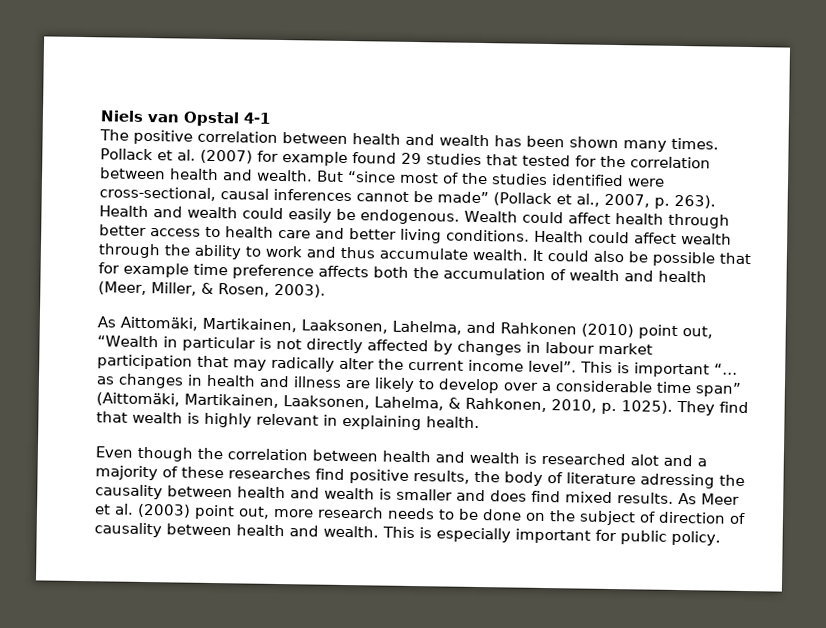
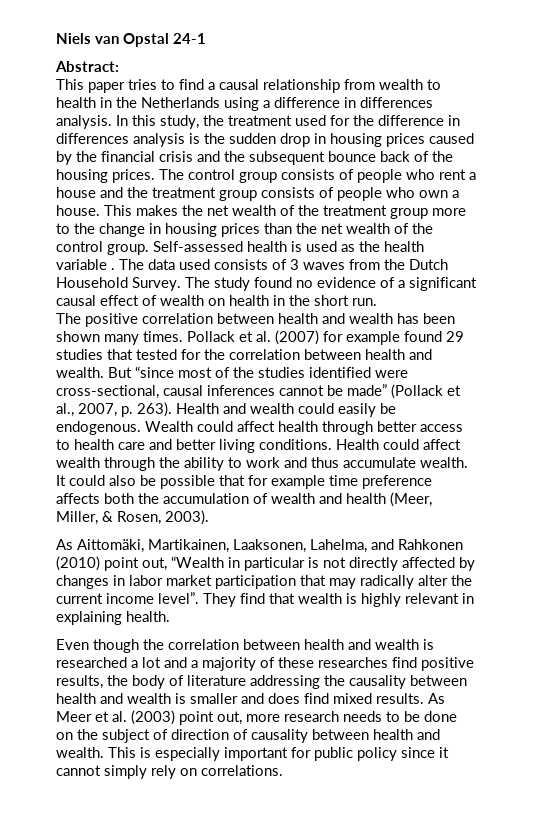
[243,112,271,124] 4-1 -> [173,33,206,44] [55,61,119,72] [56,79,441,93] [56,97,433,111] [56,115,460,129] [56,133,474,147] [56,151,453,165] [56,169,476,183] [56,187,459,201] [56,205,466,219] [56,223,433,237] [56,241,424,255] [56,259,448,270] [56,277,477,291] [56,295,377,306] 24-1 // Abstract: // This paper tries to find a causal relationship from wealth to health in the Netherlands using a difference in differences analysis. In this study, the treatment used for the difference in differences analysis is the sudden drop in housing prices caused by the financial crisis and the subsequent bounce back of the housing prices. The control group consists of people who rent a house and the treatment group consists of people who own a house. This makes the net wealth of the treatment group more to the change in housing prices than the net wealth of the control group. Self-assessed health is used as the health variable . The data used consists of 3 waves from the Dutch Household Survey. The study found no evidence of a significant causal effect of wealth on health in the short run.
[544,341,595,354] labour -> [129,575,163,586] labor
[580,361,738,378] [96,373,742,397] [96,392,673,415] This is important “… as changes in health and illness are likely to develop over a considerable time span” (Aittomäki, Martikainen, Laaksonen, Lahelma, & Rahkonen, 2010, p. 1025). -> (199, 598) none
[630,454,659,466] alot -> [131,657,161,668] a lot
[640,473,715,489] adressing -> [250,675,320,689] addressing
[671,530,721,546] policy. -> [357,747,449,761] [56,765,283,779] policy since it cannot simply rely on correlations.

